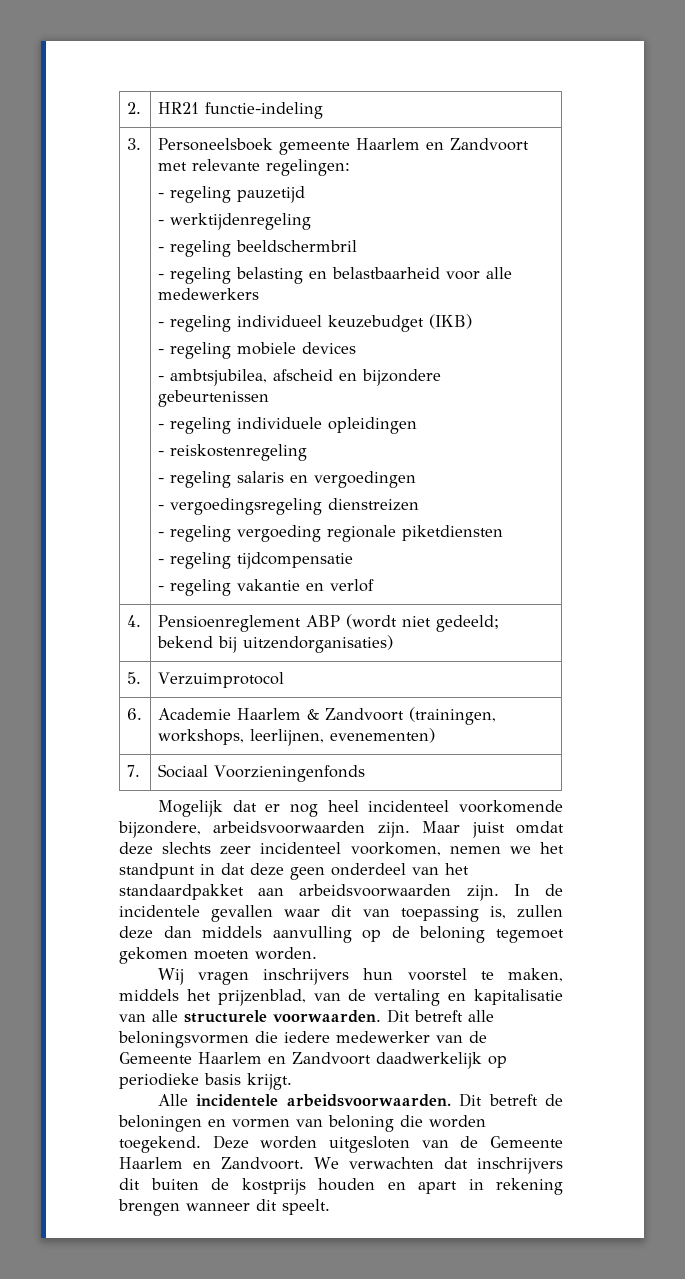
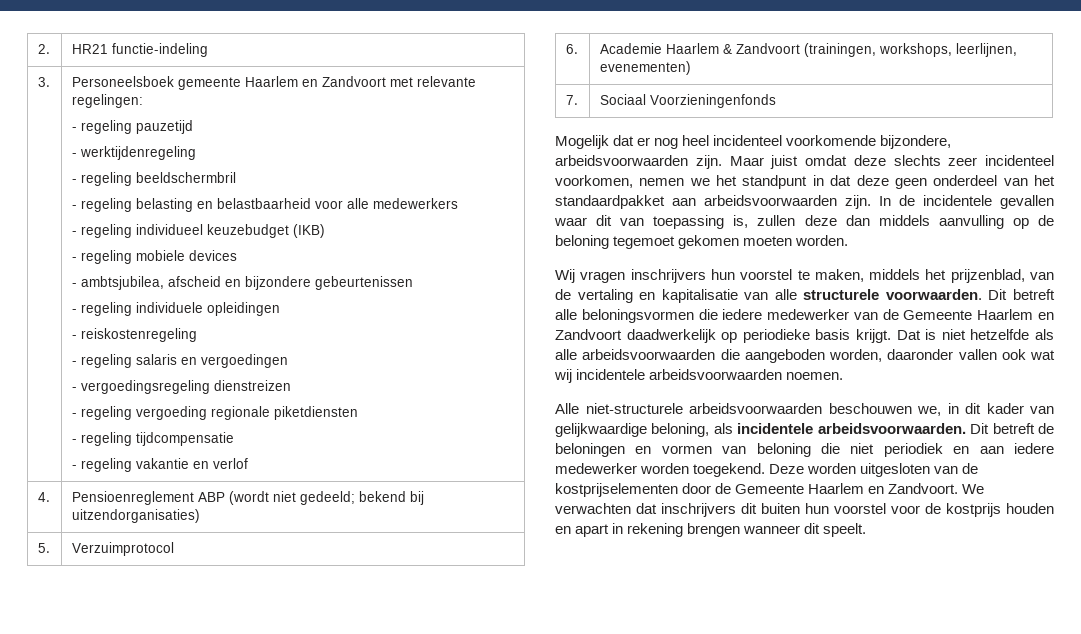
[157,1094,188,1106] // Alle -> [896,329,1054,340] [555,349,1055,363] [554,369,844,383] [555,403,1054,416] [555,423,733,437] Dat is niet hetzelfde als alle arbeidsvoorwaarden die aangeboden worden, daaronder vallen ook wat wij incidentele arbeidsvoorwaarden noemen. // Alle niet-structurele arbeidsvoorwaarden beschouwen we, in dit kader van gelijkwaardige beloning, als
(423, 1121) none -> [850,443,1054,457] [555,463,637,474] niet periodiek en aan iedere medewerker
(479, 1142) none -> [555,483,732,497] kostprijselementen door de
(199, 1184) none -> [805,503,920,514] hun voorstel voor

